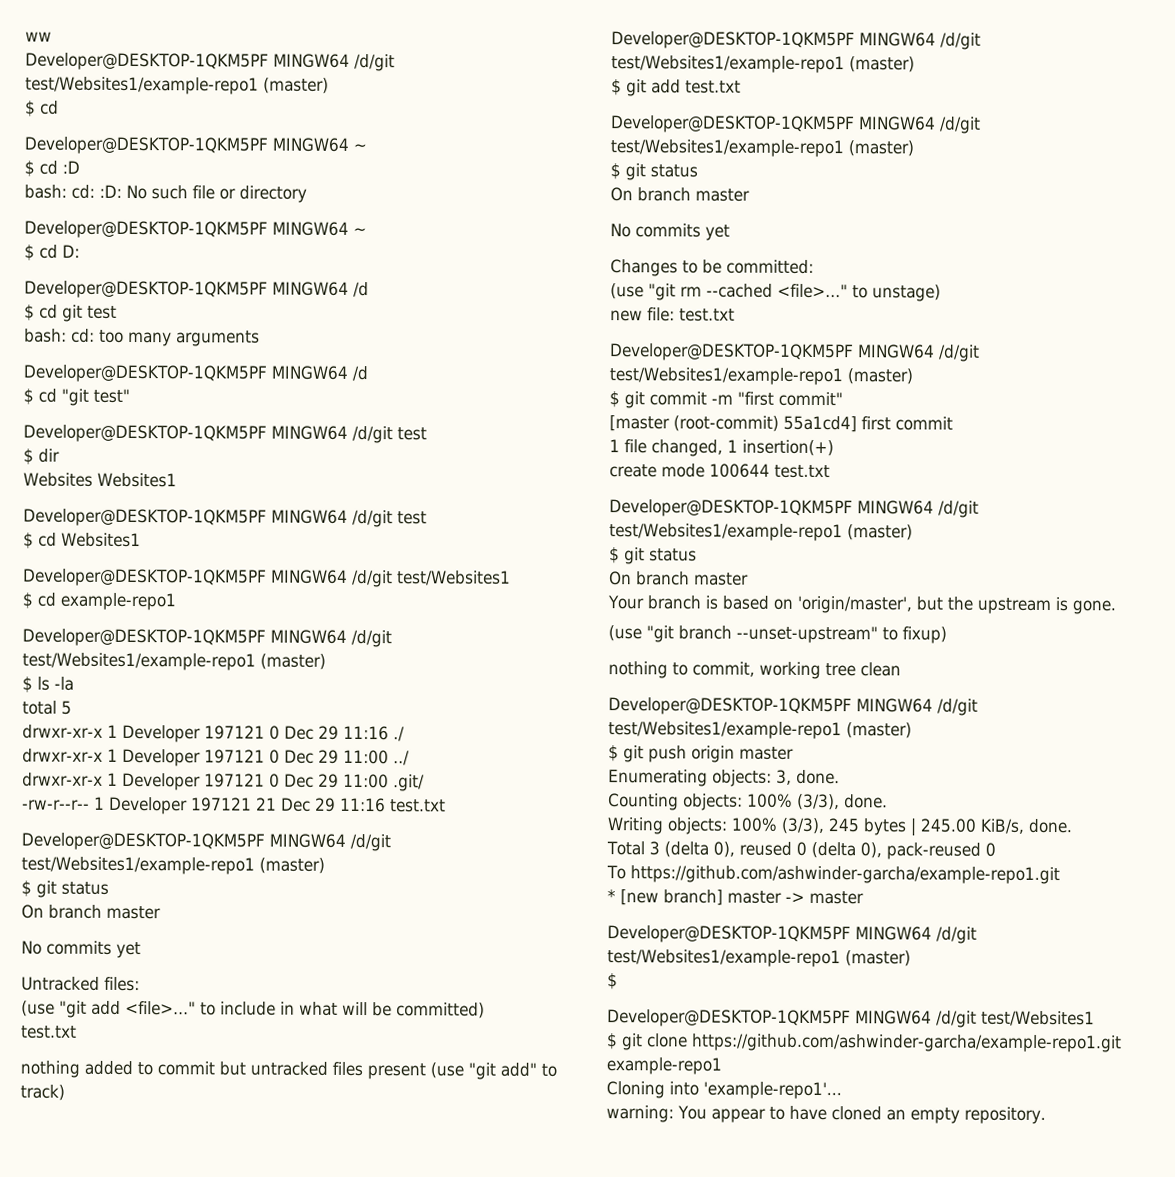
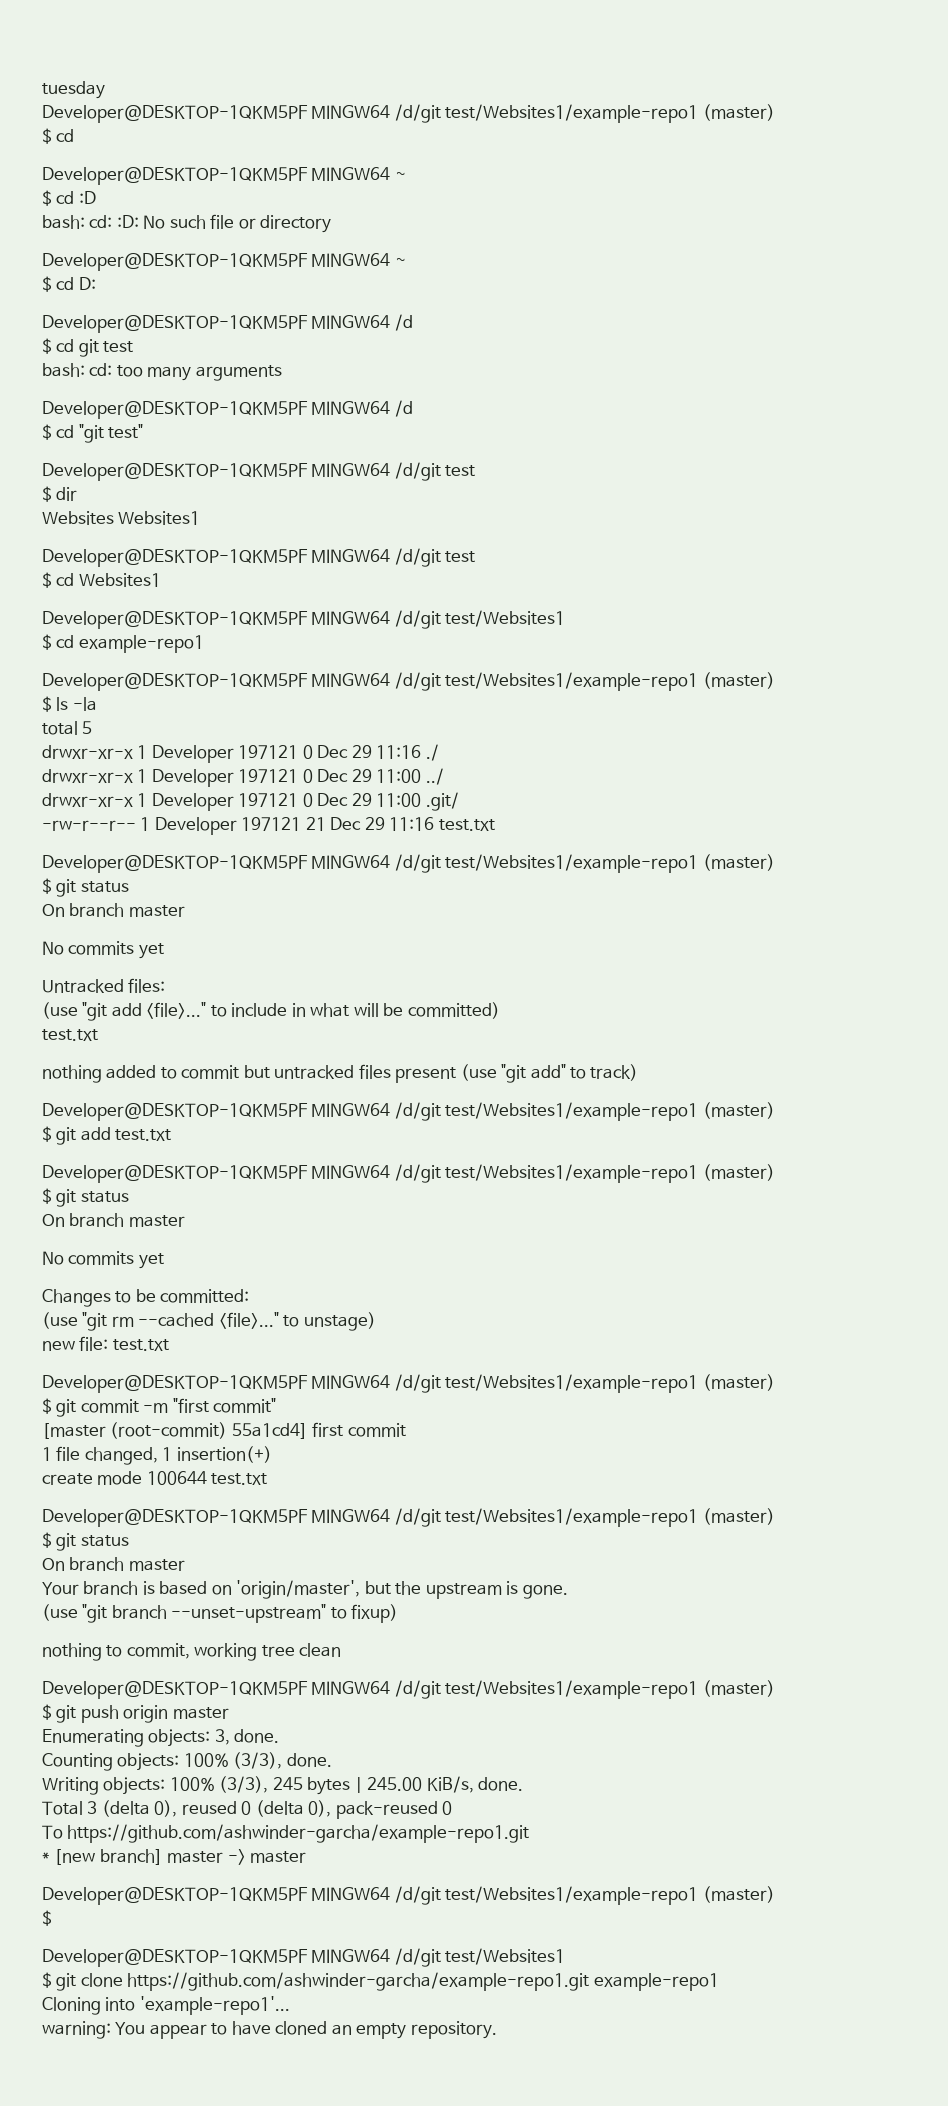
[25,31,52,42] ww -> [42,81,105,99] tuesday

